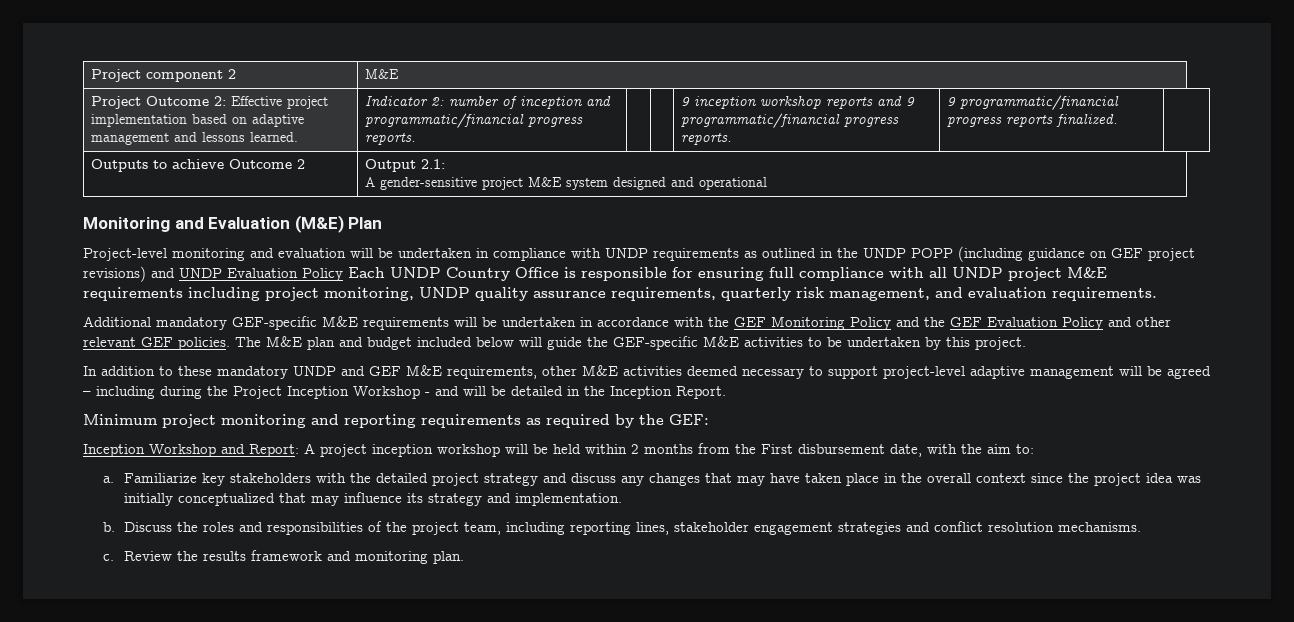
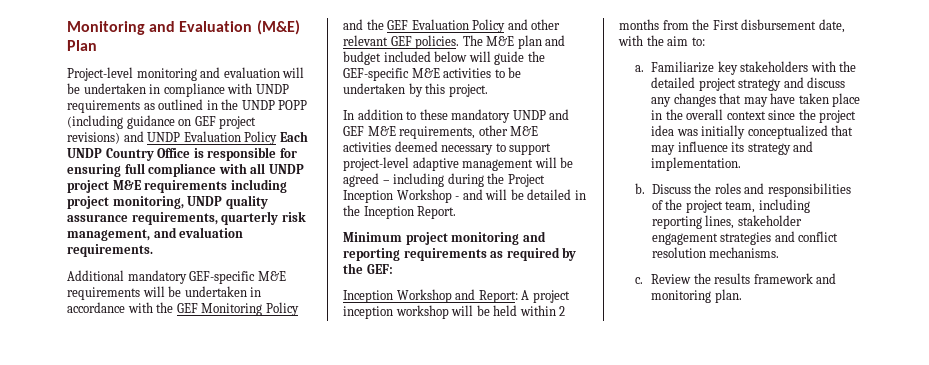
[90,69,236,82] [364,69,399,79] [90,96,328,109] [90,114,304,127] [90,132,298,145] [364,96,611,109] [364,113,583,128] [364,132,416,145] [680,96,915,109] [680,113,899,128] [680,132,732,145] [946,95,1119,110] [946,114,1118,127] [90,159,305,172] [364,159,445,172] [364,177,767,190] Project component 2 | M&E // Project Outcome 2: Effective project implementation based on adaptive management and lessons learned. | Indicator 2: number of inception and programmatic/financial progress reports. | | | 9 inception workshop reports and 9 programmatic/financial progress reports. | 9 programmatic/financial progress reports finalized. | // Outputs to achieve Outcome 2 | Output 2.1: // A gender-sensitive project M&E system designed and operational // -> (67, 28) none

